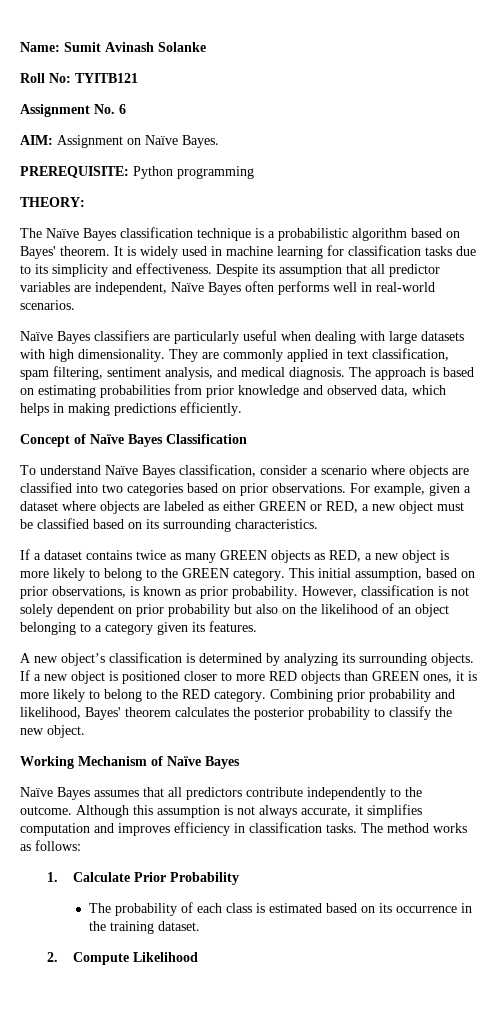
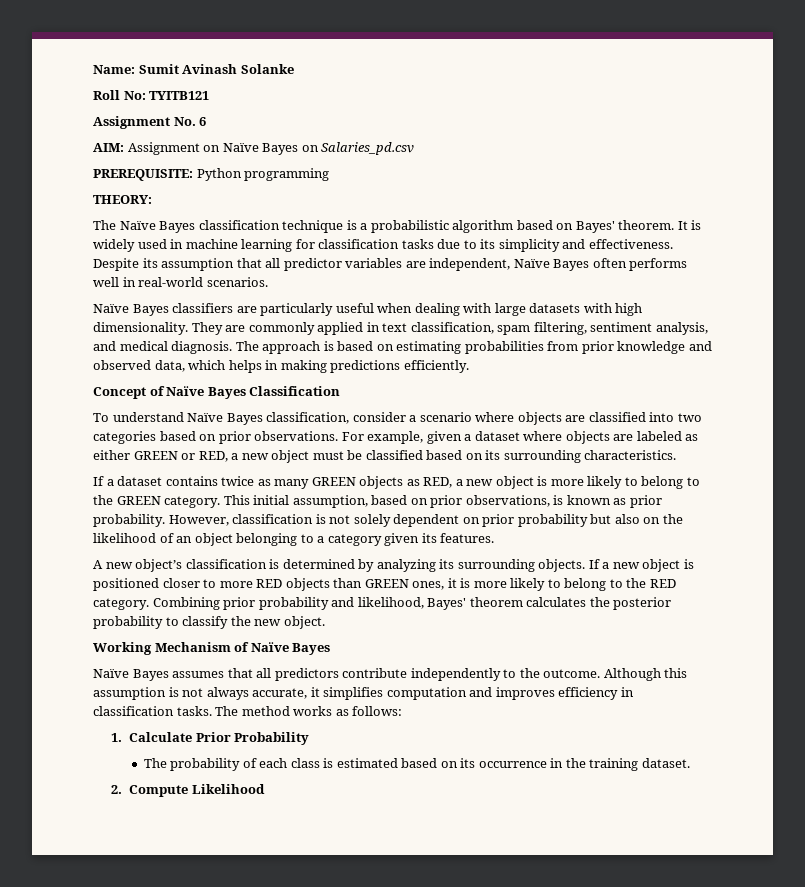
[182,135,219,148] Bayes. -> [262,142,415,155] Bayes on Salaries_pd.csv

